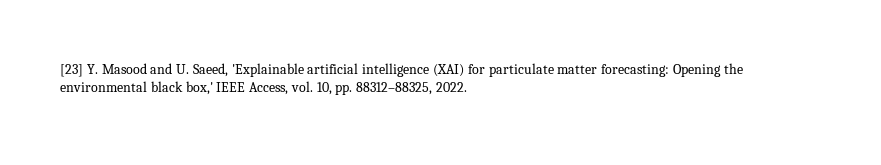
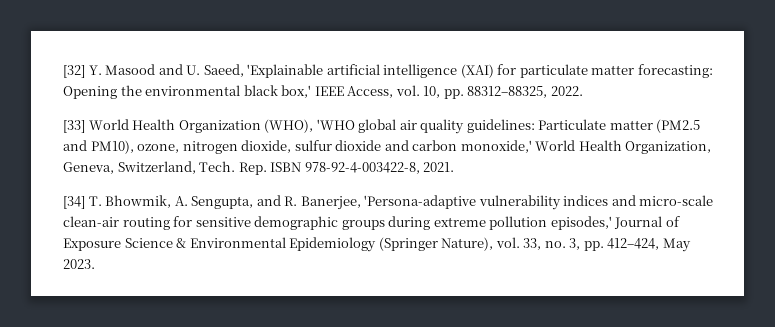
[60,64,83,77] [23] -> [63,65,85,78] [32]
(468, 87) none -> [63,119,701,134] [63,140,712,154] [63,161,455,175] [63,195,714,210] [63,216,680,230] [63,237,691,252] [63,259,95,269] // [33] World Health Organization (WHO), 'WHO global air quality guidelines: Particulate matter (PM2.5 and PM10), ozone, nitrogen dioxide, sulfur dioxide and carbon monoxide,' World Health Organization, Geneva, Switzerland, Tech. Rep. ISBN 978-92-4-003422-8, 2021. // [34] T. Bhowmik, A. Sengupta, and R. Banerjee, 'Persona-adaptive vulnerability indices and micro-scale clean-air routing for sensitive demographic groups during extreme pollution episodes,' Journal of Exposure Science & Environmental Epidemiology (Springer Nature), vol. 33, no. 3, pp. 412–424, May 2023.

